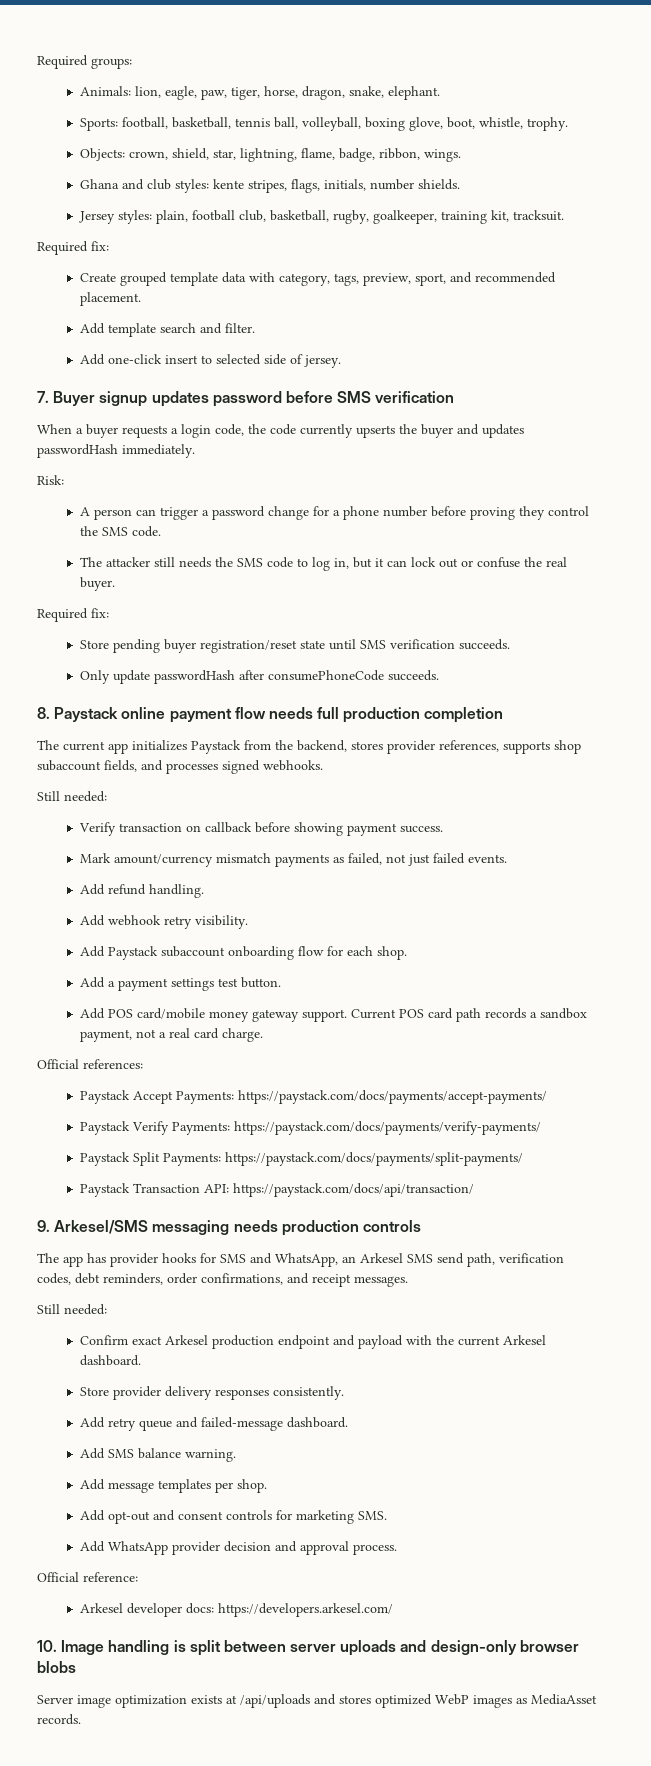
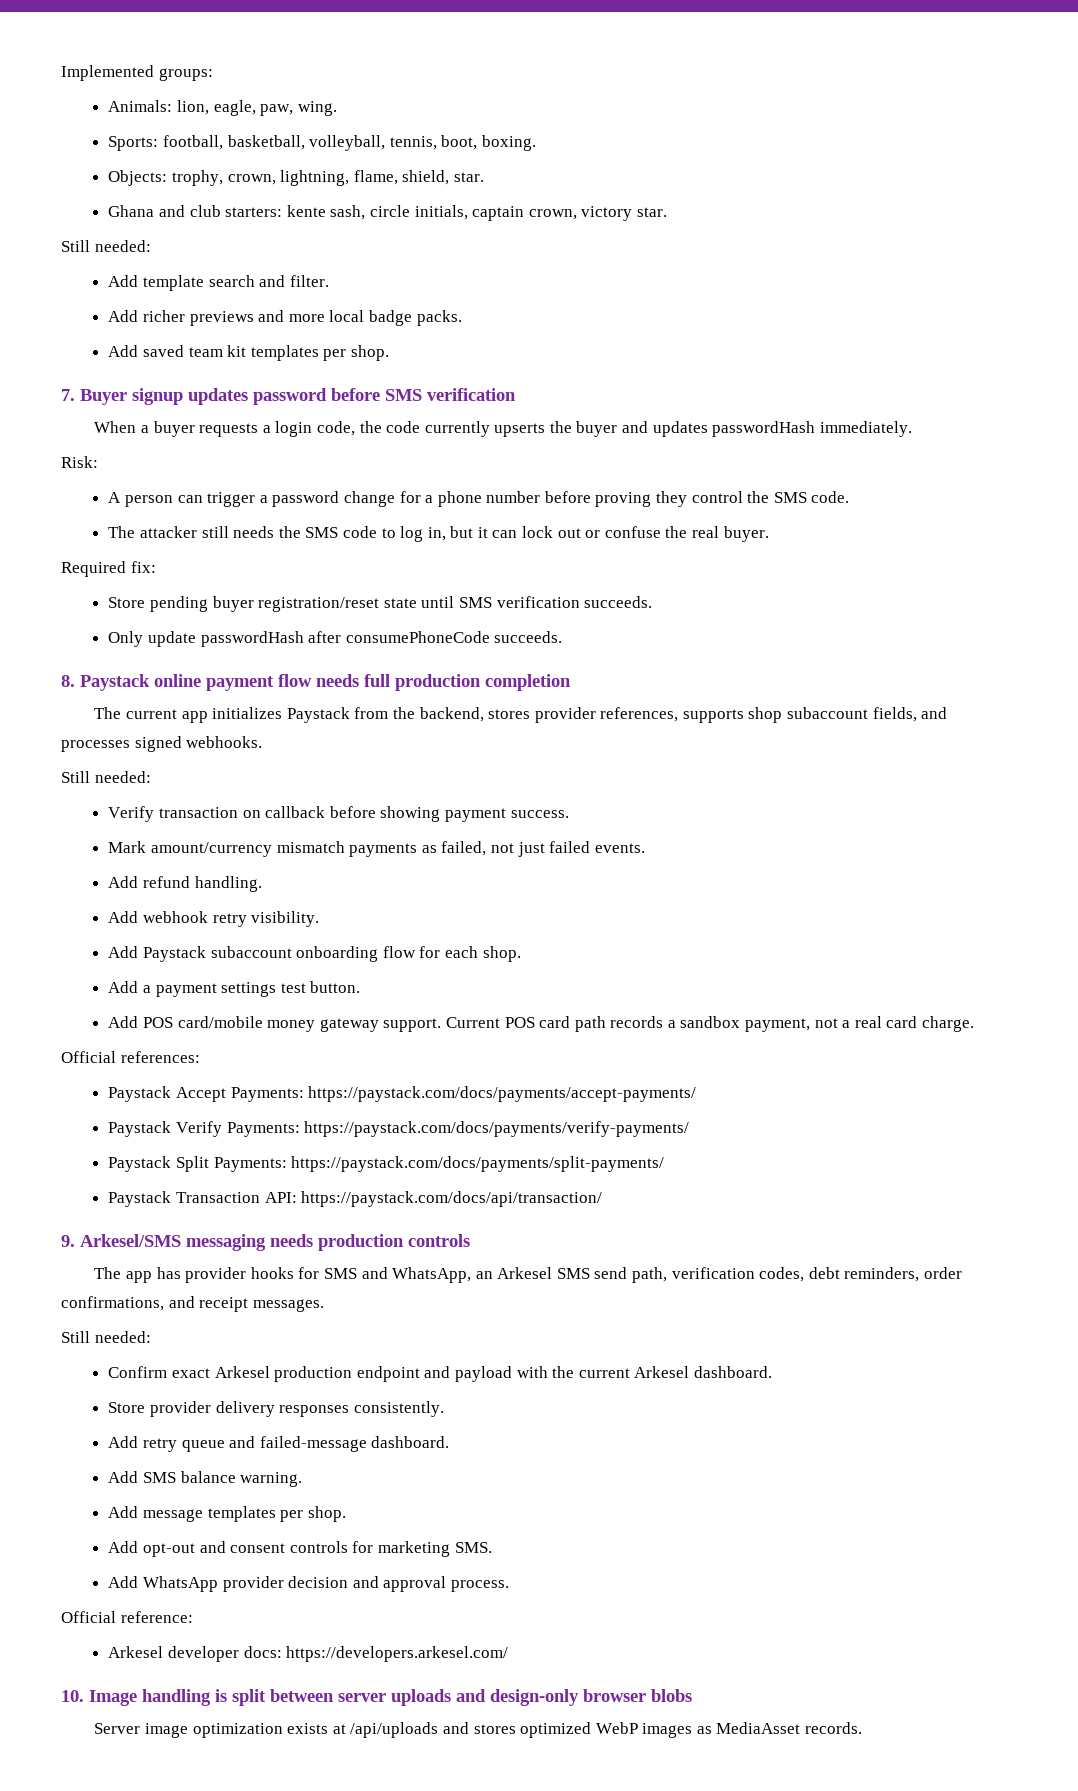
[37,55,88,69] Required -> [61,65,154,81] Implemented
[230,86,440,100] [79,117,568,131] [79,148,461,162] [79,179,460,193] [78,210,564,224] [37,241,109,255] [79,272,556,286] [79,292,141,306] tiger, horse, dragon, snake, elephant. // Sports: football, basketball, tennis ball, volleyball, boxing glove, boot, whistle, trophy. // Objects: crown, shield, star, lightning, flame, badge, ribbon, wings. // Ghana and club styles: kente stripes, flags, initials, number shields. // Jersey styles: plain, football club, basketball, rugby, goalkeeper, training kit, tracksuit. // Required fix: // Create grouped template data with category, tags, preview, sport, and recommended placement. -> [297,101,337,116] [108,135,536,151] [108,170,484,186] [108,205,667,221] [61,240,151,252] wing. // Sports: football, basketball, volleyball, tennis, boot, boxing. // Objects: trophy, crown, lightning, flame, shield, star. // Ghana and club starters: kente sash, circle initials, captain crown, victory star. // Still needed:
[107,354,341,368] one-click insert to selected side of jersey. -> [142,310,462,326] [108,345,389,361] richer previews and more local badge packs. // Add saved team kit templates per shop.

